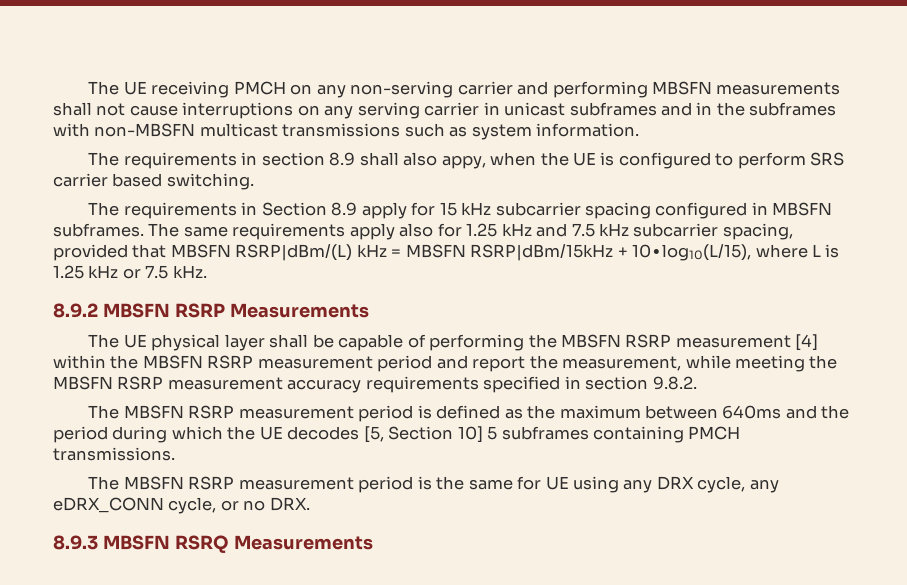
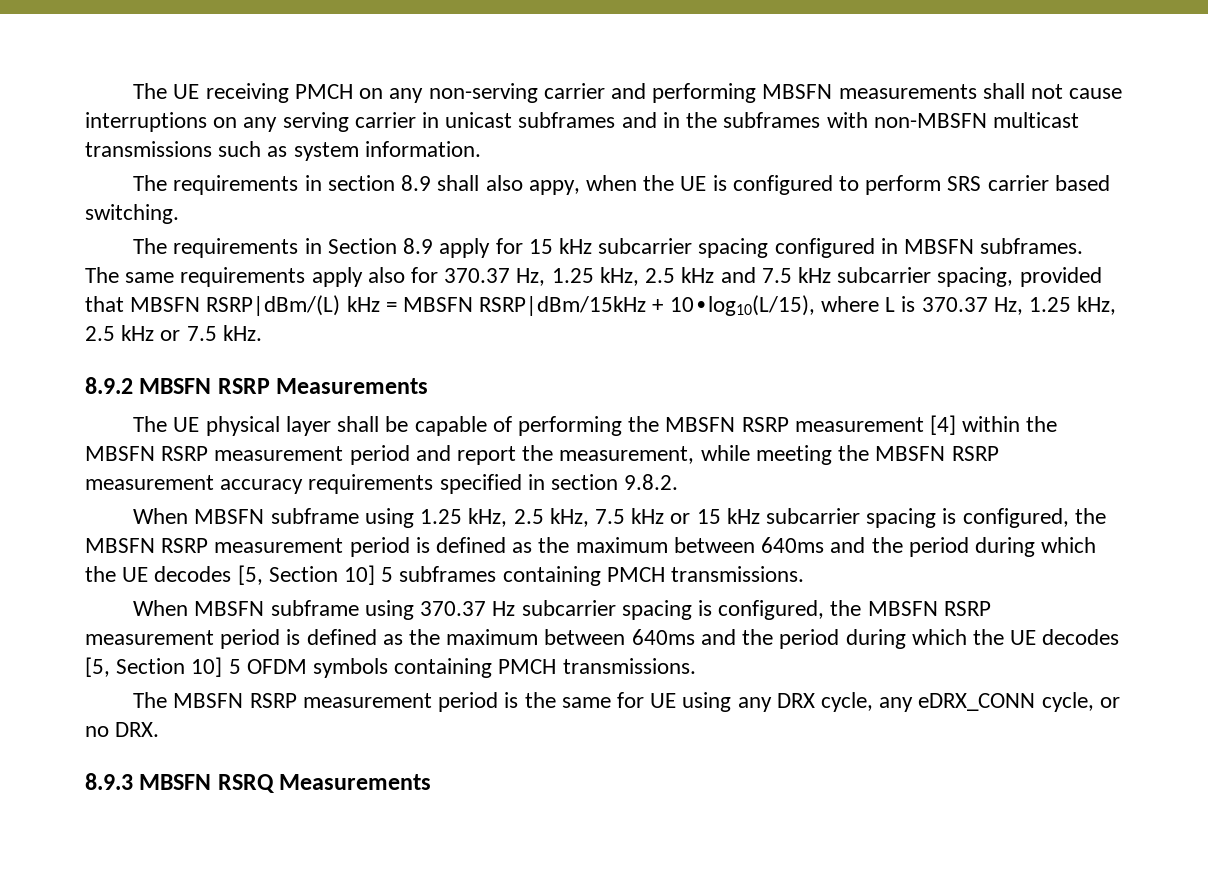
[466,223,498,237] 1.25 -> [444,267,676,286] 370.37 Hz, 1.25 kHz, 2.5
[53,265,84,279] 1.25 -> [921,296,1117,315] [85,326,115,341] 370.37 Hz, 1.25 kHz, 2.5
[88,405,120,419] The -> [133,508,1106,528] When MBSFN subframe using 1.25 kHz, 2.5 kHz, 7.5 kHz or 15 kHz subcarrier spacing is configured, the
(175, 454) none -> [133,600,991,620] [85,629,1120,649] [85,657,696,678] // When MBSFN subframe using 370.37 Hz subcarrier spacing is configured, the MBSFN RSRP measurement period is defined as the maximum between 640ms and the period during which the UE decodes [5, Section 10] 5 OFDM symbols containing PMCH transmissions.

